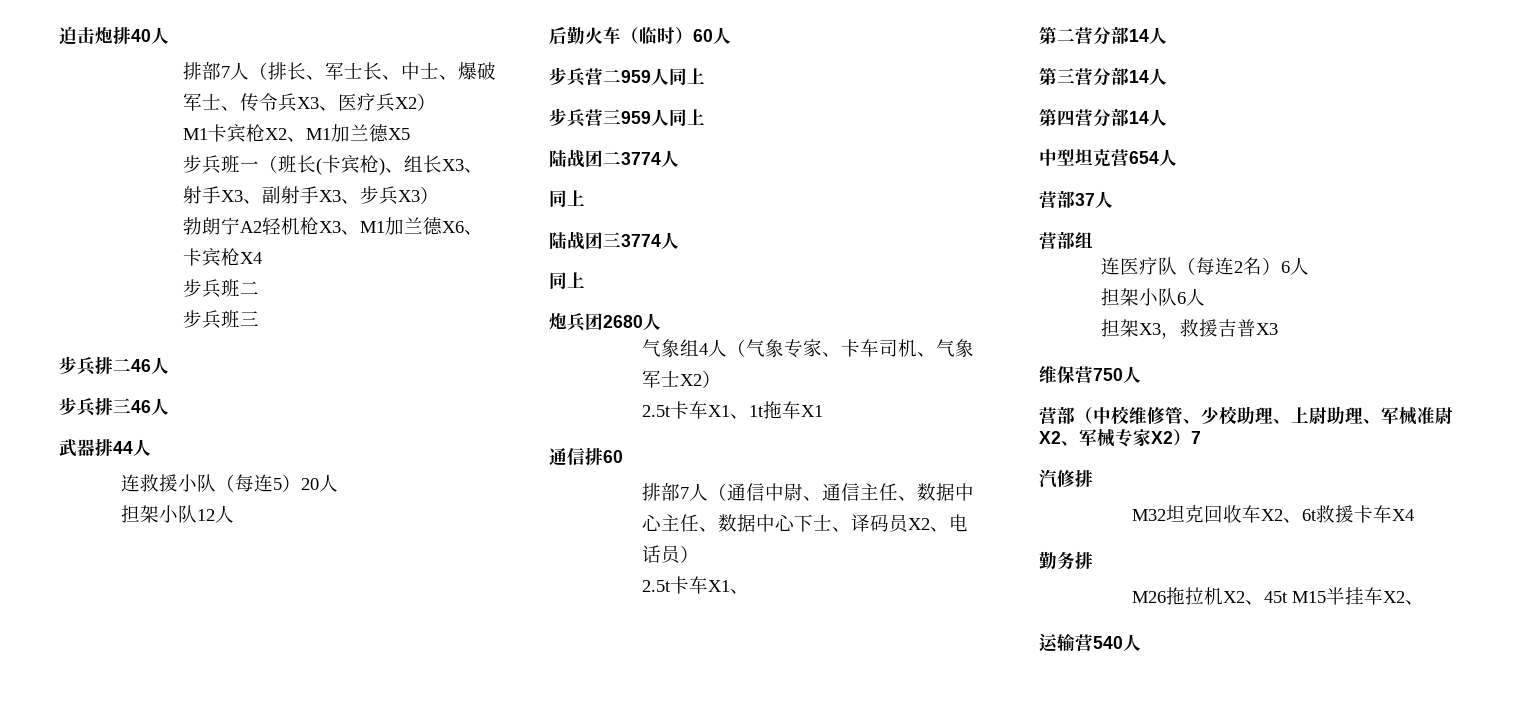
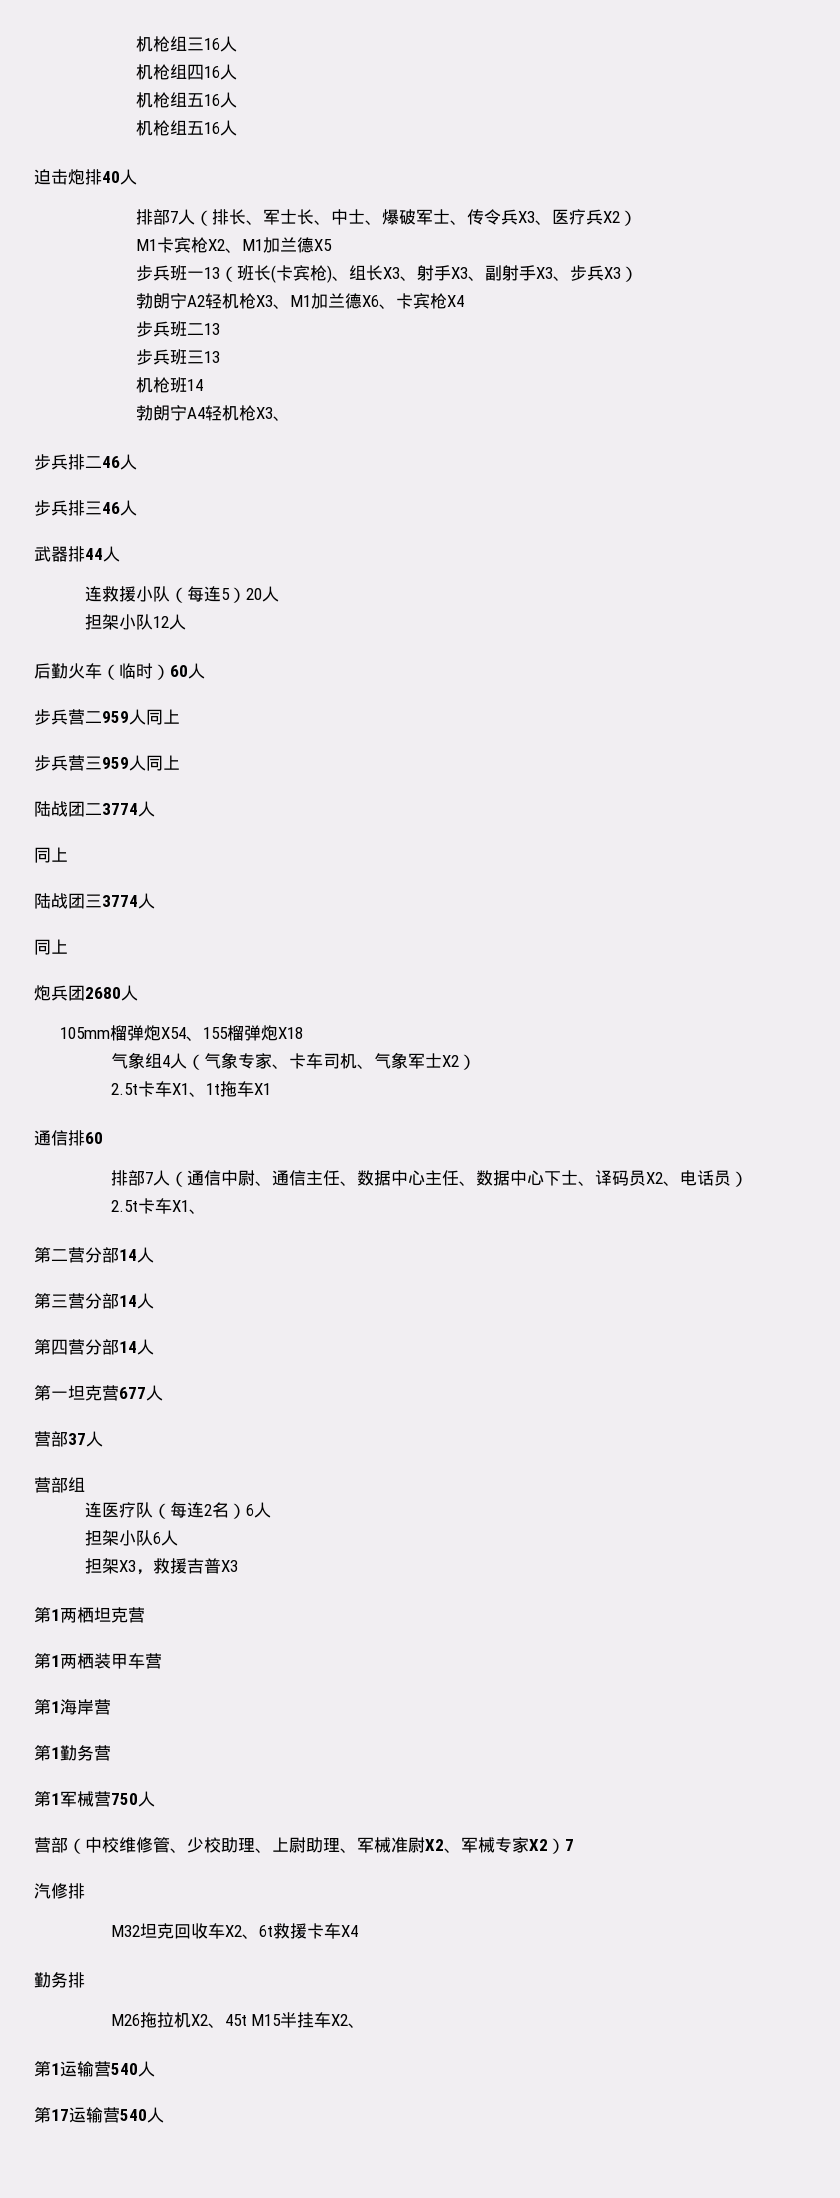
(59, 36) none -> [136,36,238,52] [136,64,238,80] [136,92,238,108] [136,120,238,136] 机枪组三16人 // 机枪组四16人 // 机枪组五16人 // 机枪组五16人 //
(260, 166) none -> [204,267,221,279] 13
(260, 288) none -> [204,323,221,335] 13
(260, 318) none -> [204,351,221,363] [136,377,204,393] [136,405,291,421] 13 // 机枪班14 // 勃朗宁A4轻机枪X3、
(661, 321) none -> [59,1025,303,1041] // 105mm榴弹炮X54、155榴弹炮X18
[1039,149,1159,167] 中型坦克营654 -> [34,1385,146,1401] 第一坦克营677
[1039,365,1075,383] 维保 -> [34,1607,145,1623] [34,1653,162,1669] [34,1699,111,1715] [34,1745,111,1761] [34,1791,94,1807] 第1两栖坦克营 // 第1两栖装甲车营 // 第1海岸营 // 第1勤务营 // 第1军械
[1039,633,1141,652] 运输营540人 -> [34,2061,155,2077] [34,2107,164,2123] 第1运输营540人 // 第17运输营540人

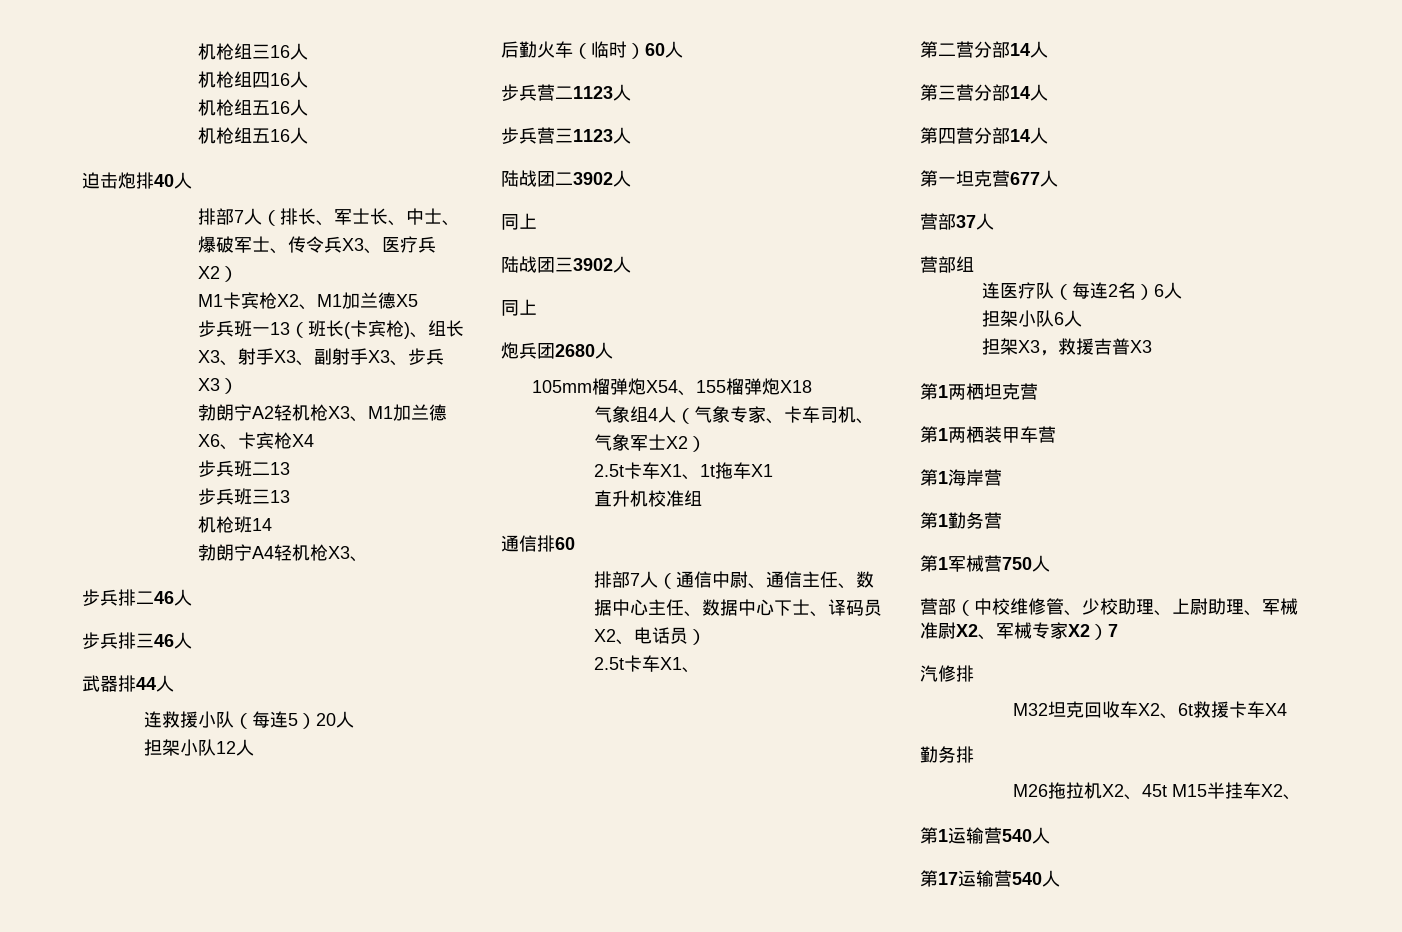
[102,709,180,725] 959人同上 -> [573,84,631,101] 1123人
[102,755,180,771] 959人同上 -> [573,127,631,144] 1123人
[102,803,138,815] 3774 -> [573,172,613,185] 3902
[102,895,138,907] 3774 -> [573,258,613,271] 3902
(271, 1089) none -> [594,490,703,507] // 直升机校准组

